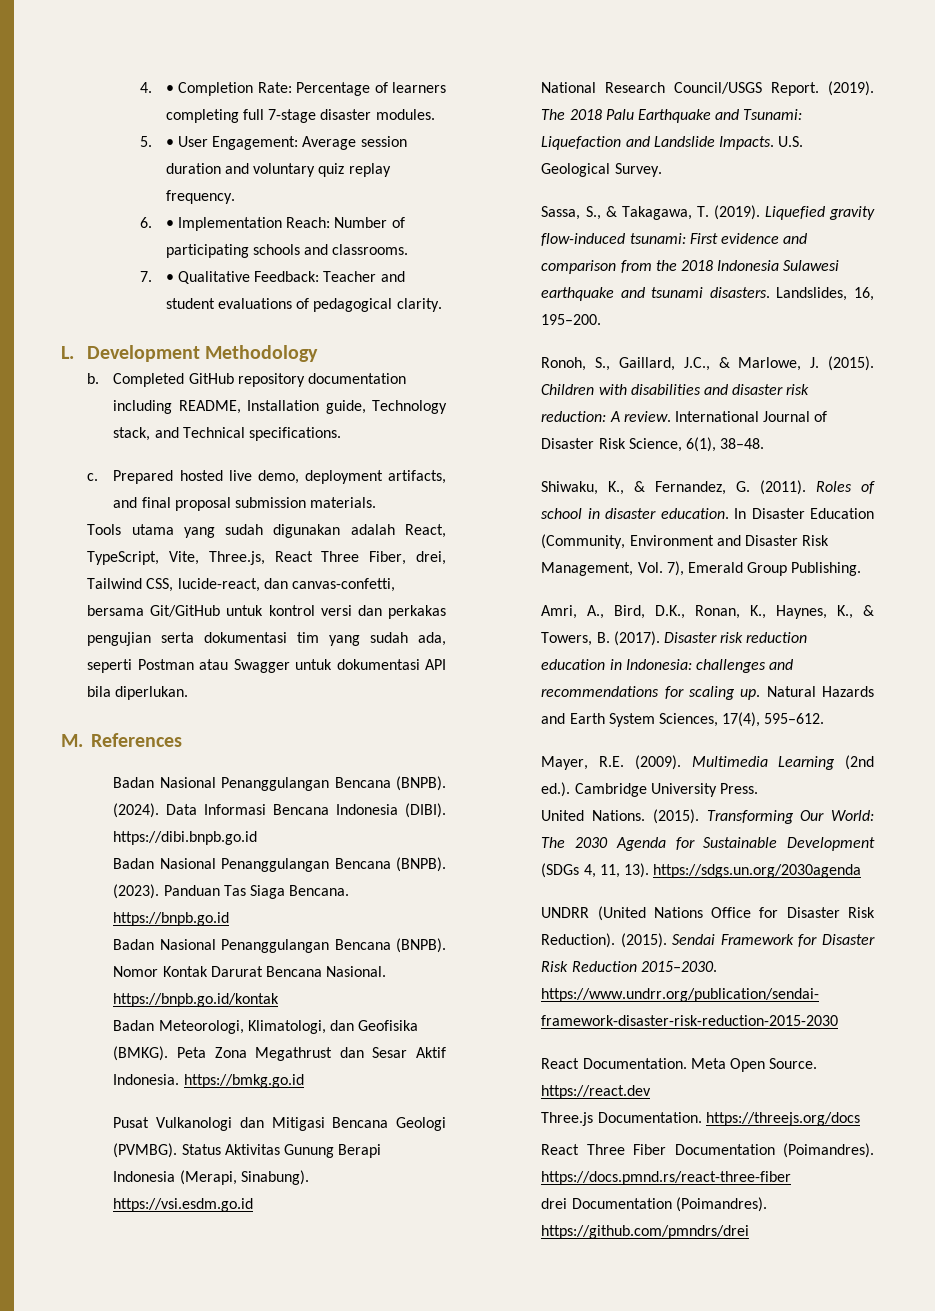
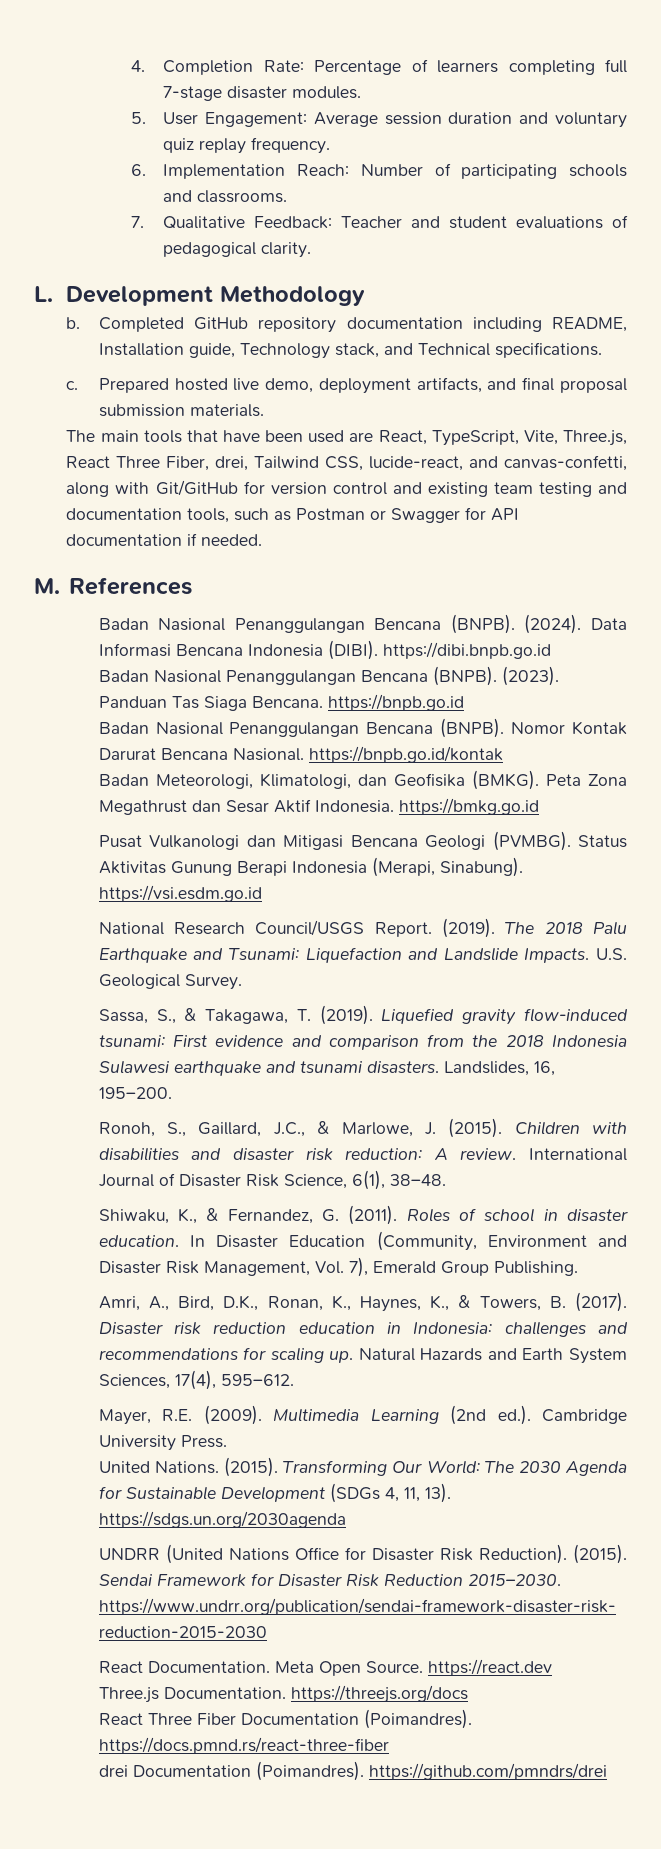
[165,85,174,93] • -> (146, 66) none
[165,139,174,147] • -> (147, 118) none
[165,220,174,228] • -> (147, 170) none
[165,274,174,282] • -> (145, 222) none
[87,524,395,538] Tools utama yang sudah digunakan adalah -> [66,430,374,443] The main tools that have been used are
[263,578,395,592] [87,605,446,619] [87,632,446,646] [87,659,446,673] [87,686,189,700] dan canvas-confetti, bersama Git/GitHub untuk kontrol versi dan perkakas pengujian serta dokumentasi tim yang sudah ada, seperti Postman atau Swagger untuk dokumentasi API bila diperlukan. -> [469,455,627,471] [66,480,628,497] [66,507,520,523] [66,533,263,546] and canvas-confetti, along with Git/GitHub for version control and existing team testing and documentation tools, such as Postman or Swagger for API documentation if needed.

